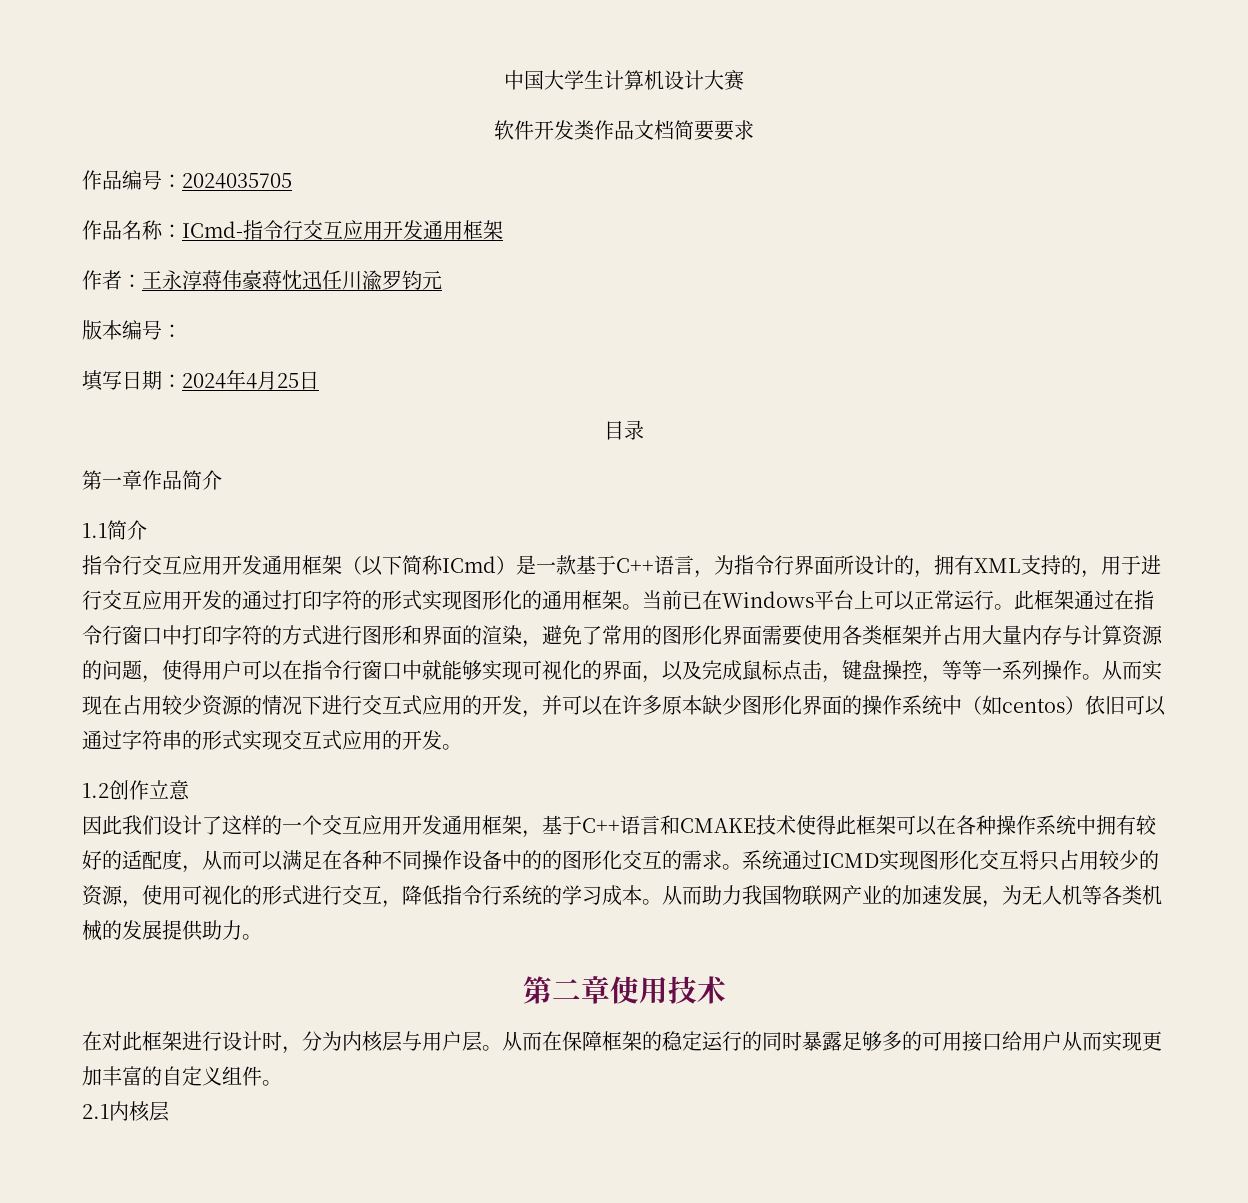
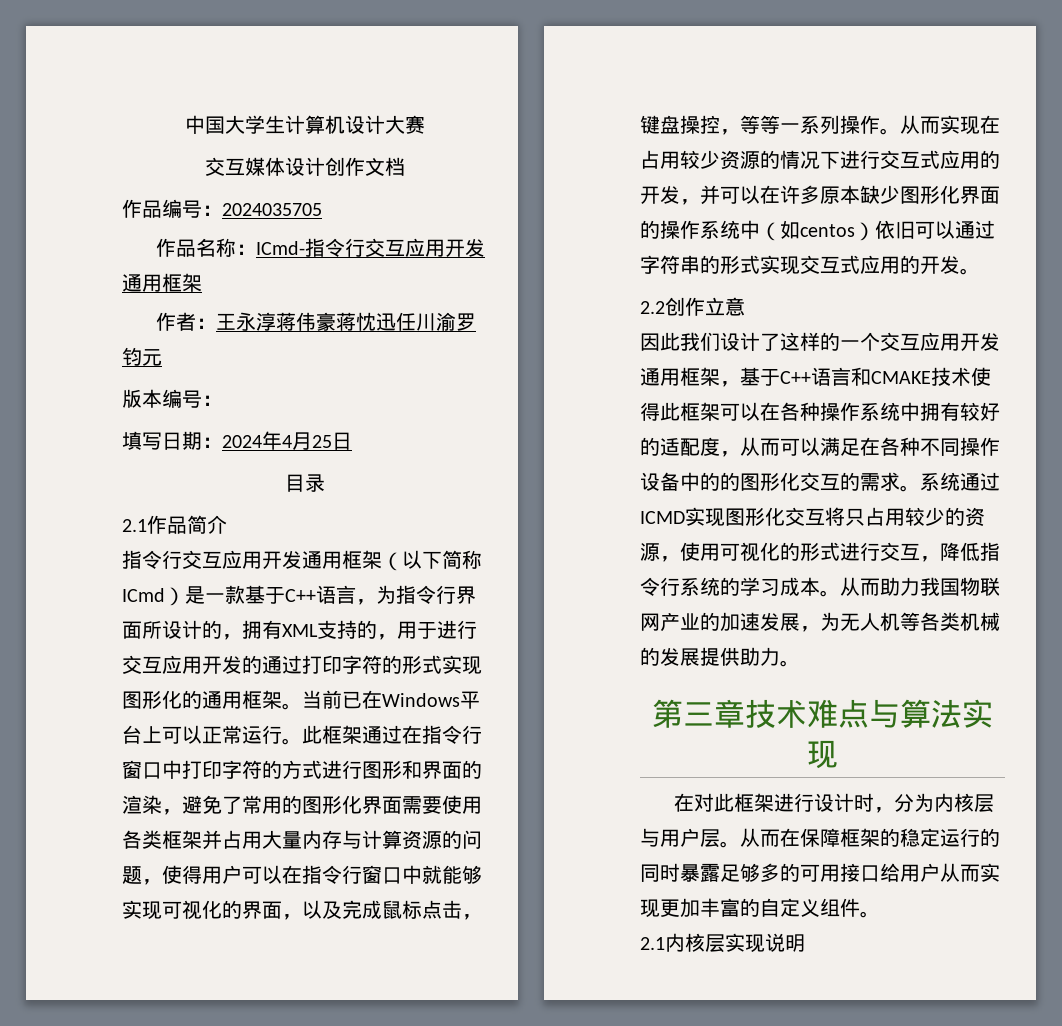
[494,120,634,140] 软件开发类作品 -> [204,157,365,176] 交互媒体设计创作
[674,120,754,141] 简要要求 -> (405, 166) none
[82,470,142,490] 第一章 -> [122,519,147,532] 2.1
[82,520,147,540] // 1.1简介 -> (227, 524) none
[82,783,109,798] 1.2 -> [640,301,665,314] 2.2
[551,976,726,1004] 二章使用技术 -> [683,699,993,728] [807,740,838,769] 三章技术难点与算法实现
(169, 1111) none -> [725,933,805,953] 实现说明

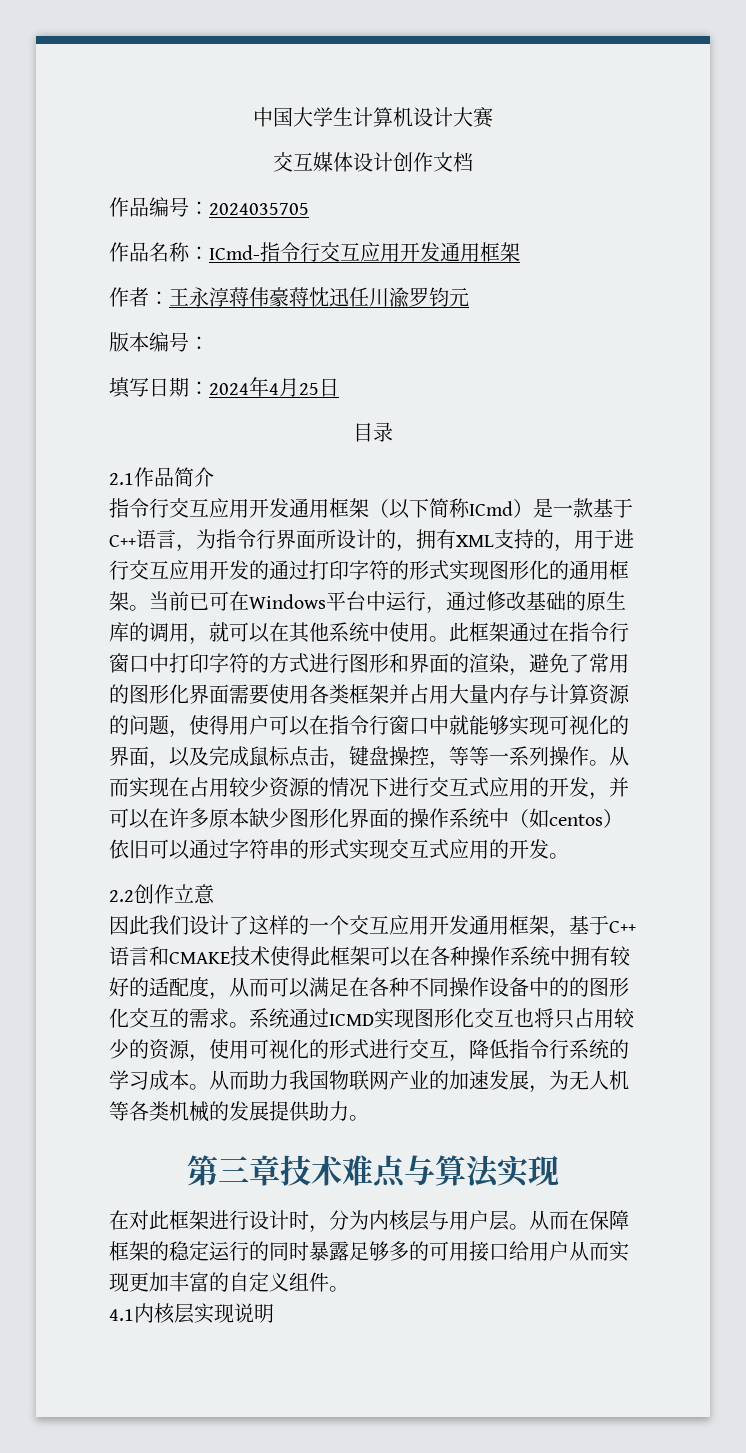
(362, 700) none -> [209,591,229,611] 可
[142,725,282,744] 上可以正常运行 -> [366,591,626,614] [109,622,429,645] 中运行，通过修改基础的原生库的调用，就可以在其他系统中使用
(825, 517) none -> [514,1008,534,1027] 也
[640,937,665,950] 2.1 -> [109,1309,134,1321] 4.1

